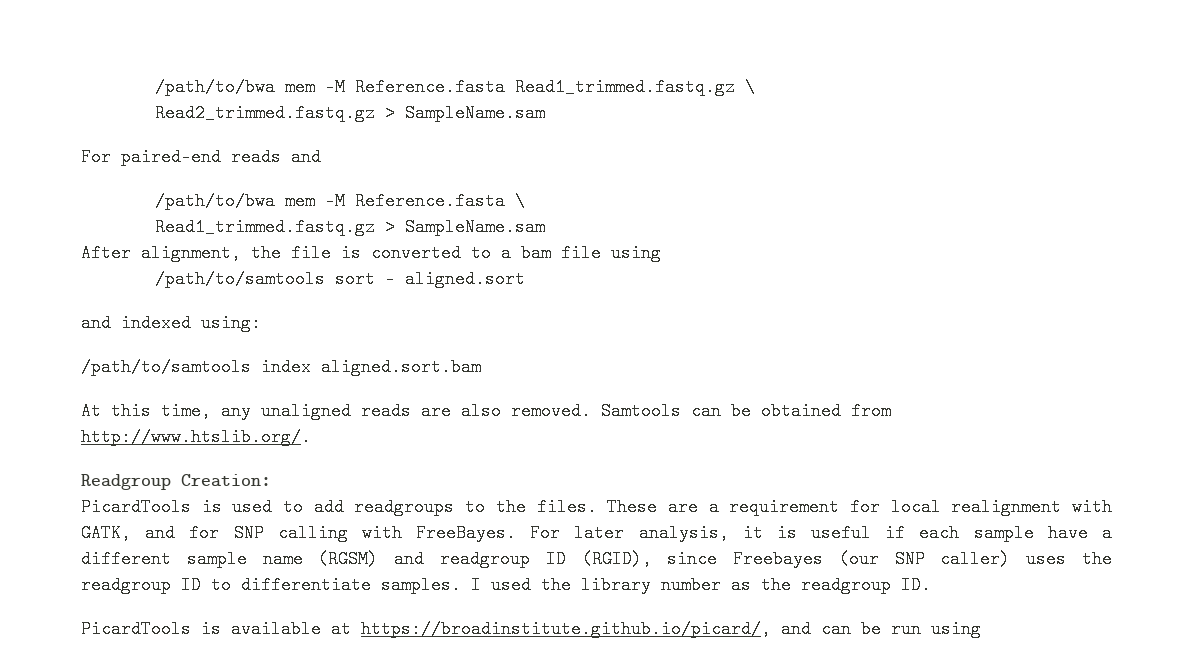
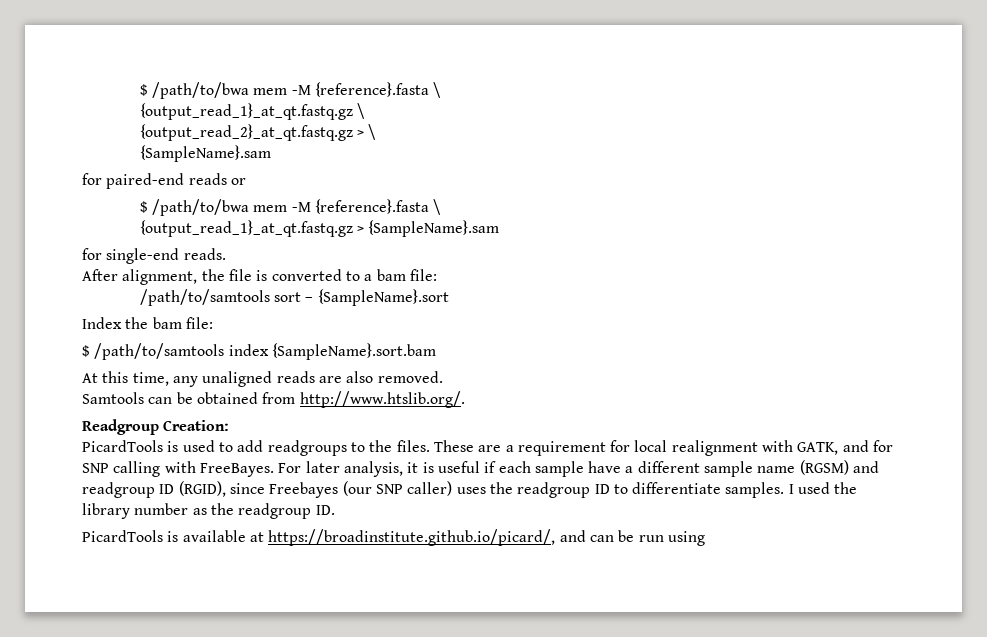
[155,78,756,96] [155,104,546,122] [81,148,321,166] [155,192,526,210] [155,218,546,236] /path/to/bwa mem -M Reference.fasta Read1_trimmed.fastq.gz \ // Read2_trimmed.fastq.gz > SampleName.sam // For paired-end reads and // /path/to/bwa mem -M Reference.fasta \ // Read1_trimmed.fastq.gz > SampleName.sam -> [139,82,442,99] [139,103,366,120] [139,124,377,141] [139,145,271,162] [82,173,246,189] [139,199,442,216] [139,220,500,237] [82,248,226,264] $ /path/to/bwa mem -M {reference}.fasta \ // {output_read_1}_at_qt.fastq.gz \ // {output_read_2}_at_qt.fastq.gz > \ // {SampleName}.sam // for paired-end reads or // $ /path/to/bwa mem -M {reference}.fasta \ // {output_read_1}_at_qt.fastq.gz > {SampleName}.sam // for single-end reads.
[561,244,661,262] file using -> [409,269,437,281] file:
[405,270,526,288] [81,314,261,332] aligned.sort // and indexed using: // -> [317,289,449,306] [82,317,213,329] [82,345,90,357] {SampleName}.sort // Index the bam file: // $
[321,358,481,376] aligned.sort.bam -> [271,343,436,360] {SampleName}.sort.bam
(591, 411) none -> (443, 377) //

